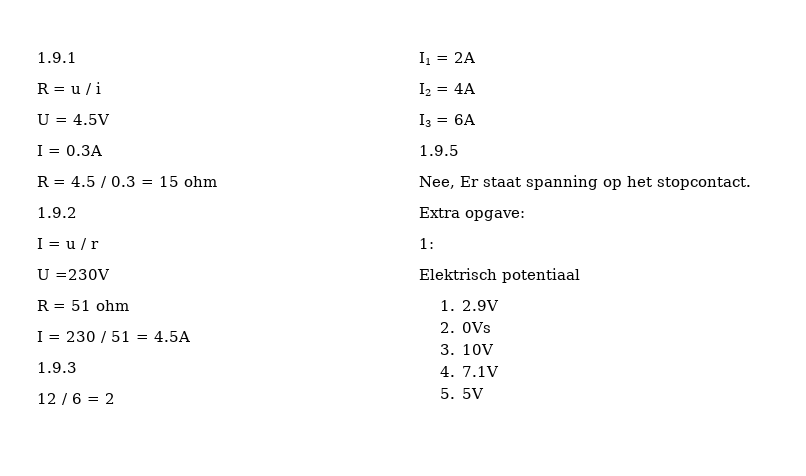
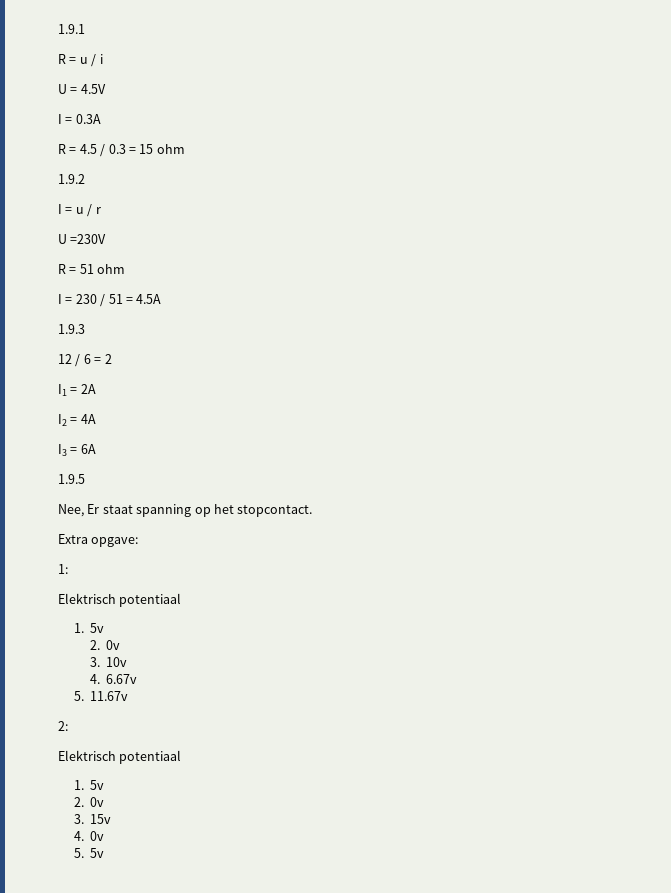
[461,300,499,311] [439,322,491,333] [439,344,494,355] [439,366,499,377] [439,388,484,399] 2.9V // 2. 0Vs // 3. 10V // 4. 7.1V // 5. 5V -> [90,623,105,633] [90,640,121,650] [90,657,128,667] [90,674,138,684] [74,691,129,701] [58,721,68,731] [58,750,182,764] [74,780,105,790] [74,797,105,807] [74,814,112,824] [74,831,105,841] [74,848,105,858] 5v // 2. 0v // 3. 10v // 4. 6.67v // 5. 11.67v // 2: // Elektrisch potentiaal // 1. 5v // 2. 0v // 3. 15v // 4. 0v // 5. 5v

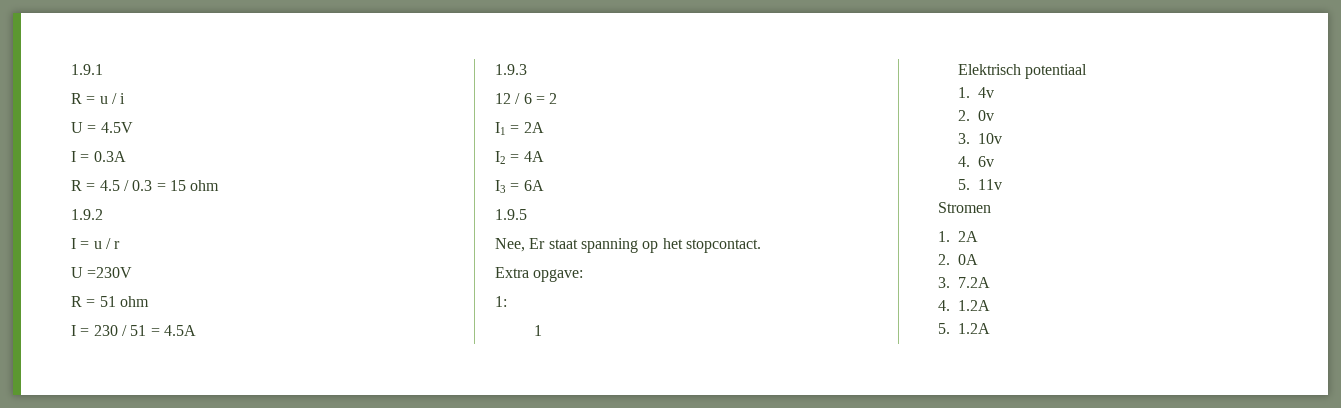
[58,593,182,607] [74,623,105,633] // Elektrisch potentiaal // 1. 5v -> [533,325,542,336] [957,64,1088,79] [957,87,994,98] // 1 // Elektrisch potentiaal // 1. 4v
[106,674,138,684] [74,691,129,701] [58,721,68,731] [58,750,182,764] [74,780,105,790] [74,797,105,807] [74,814,112,824] [74,831,105,841] [74,848,105,858] 6.67v // 5. 11.67v // 2: // Elektrisch potentiaal // 1. 5v // 2. 0v // 3. 15v // 4. 0v // 5. 5v -> [977,156,994,167] [957,179,1002,190] [938,202,992,213] [938,231,979,242] [938,254,979,265] [938,277,991,288] [938,300,991,311] [938,323,991,334] 6v // 5. 11v // Stromen // 1. 2A // 2. 0A // 3. 7.2A // 4. 1.2A // 5. 1.2A

